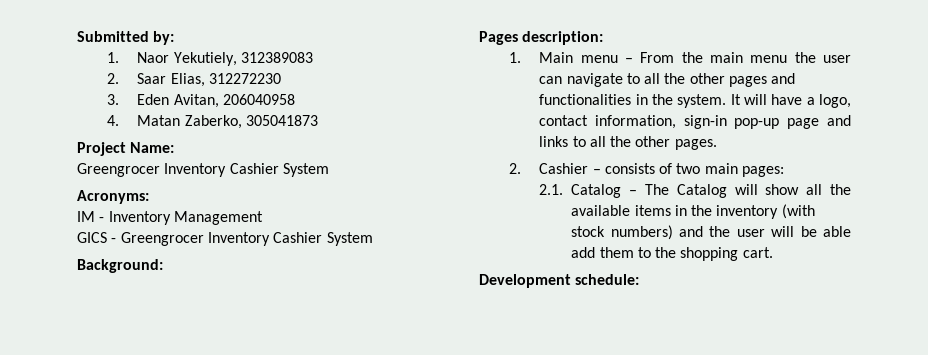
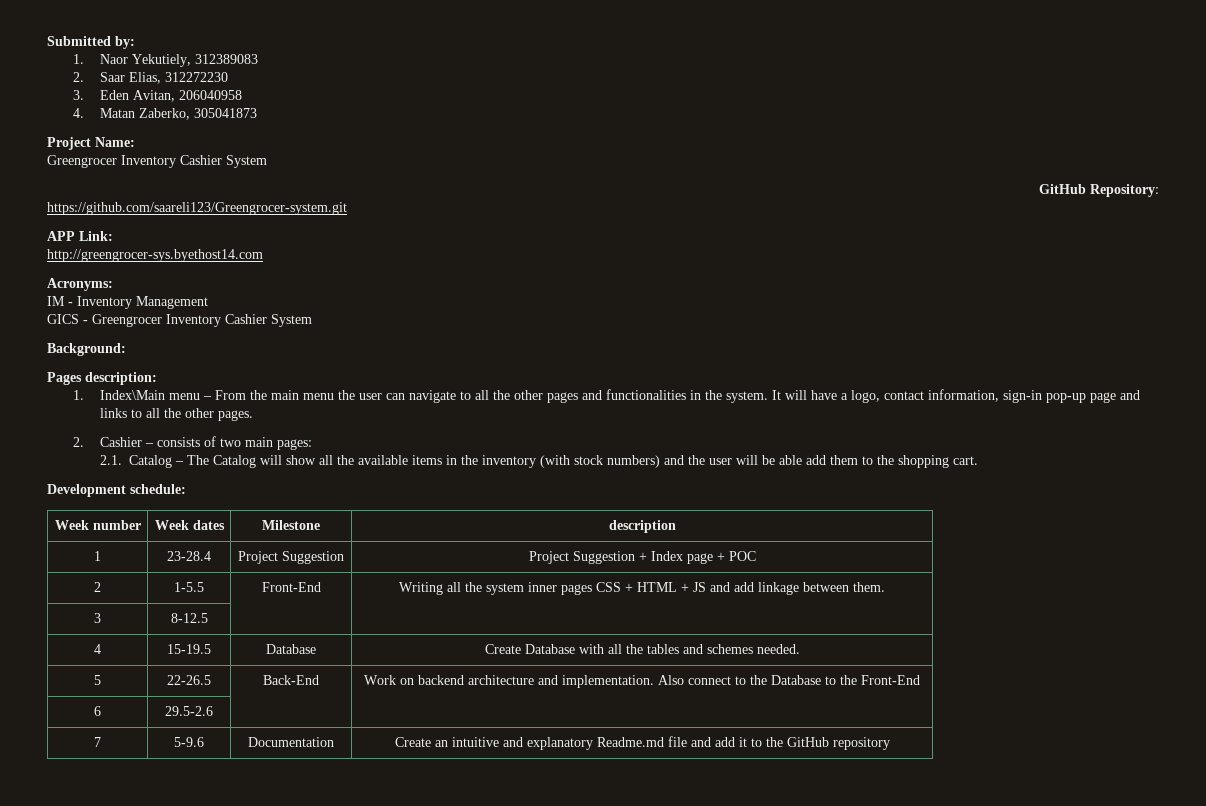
(329, 170) none -> [1039,184,1159,197] [47,202,347,215] [47,231,113,241] [47,249,263,262] // GitHub Repository: // https://github.com/saareli123/Greengrocer-system.git // APP Link: // http://greengrocer-sys.byethost14.com
[539,52,574,63] Main -> [99,390,165,400] Index\Main
(640, 279) none -> [54,520,141,530] [154,520,225,530] [262,520,320,530] [608,520,676,533] [94,551,101,561] [167,551,211,561] [238,551,344,564] [528,551,756,564] [94,582,101,592] [174,582,204,592] [261,582,321,592] [399,582,885,595] [94,613,101,623] [170,613,208,623] [94,644,101,654] [167,644,211,654] [266,644,316,654] [484,644,800,654] [94,675,101,685] [167,675,211,685] [263,675,319,685] [364,675,920,688] [94,706,101,716] [165,706,213,716] [94,737,101,747] [174,737,204,747] [248,737,334,747] [394,736,890,750] // Week number | Week dates | Milestone | description // 1 | 23-28.4 | Project Suggestion | Project Suggestion + Index page + POC // 2 | 1-5.5 | Front-End | Writing all the system inner pages CSS + HTML + JS and add linkage between them. // 3 | 8-12.5 | | // 4 | 15-19.5 | Database | Create Database with all the tables and schemes needed. // 5 | 22-26.5 | Back-End | Work on backend architecture and implementation. Also connect to the Database to the Front-End // 6 | 29.5-2.6 | | // 7 | 5-9.6 | Documentation | Create an intuitive and explanatory Readme.md file and add it to the GitHub repository

